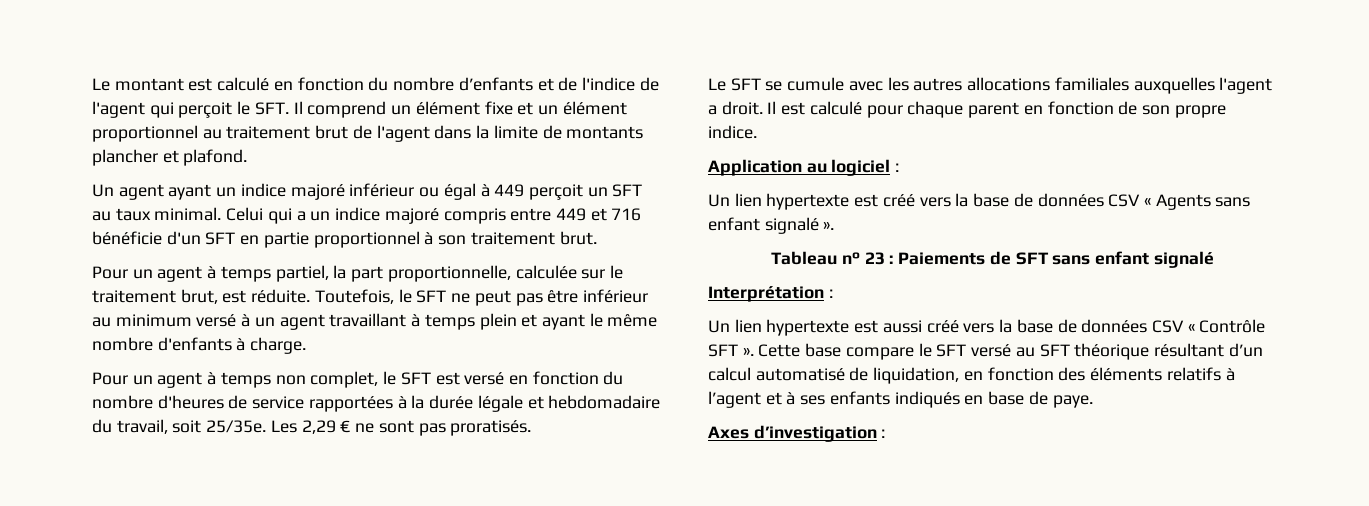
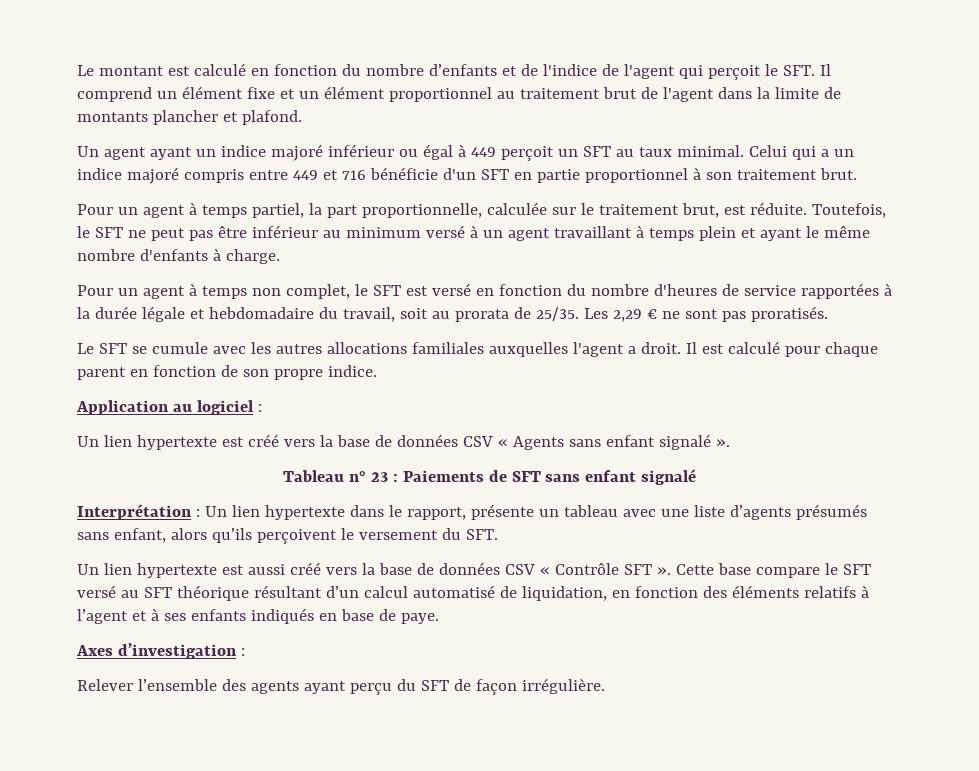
[206,420,267,433] 25/35e. -> [431,307,579,322] au prorata de 25/35.
(833, 293) none -> [204,504,867,520] [77,528,498,544] Un lien hypertexte dans le rapport, présente un tableau avec une liste d’agents présumés sans enfant, alors qu’ils perçoivent le versement du SFT.
(886, 433) none -> [77,678,605,695] // Relever l’ensemble des agents ayant perçu du SFT de façon irrégulière.

